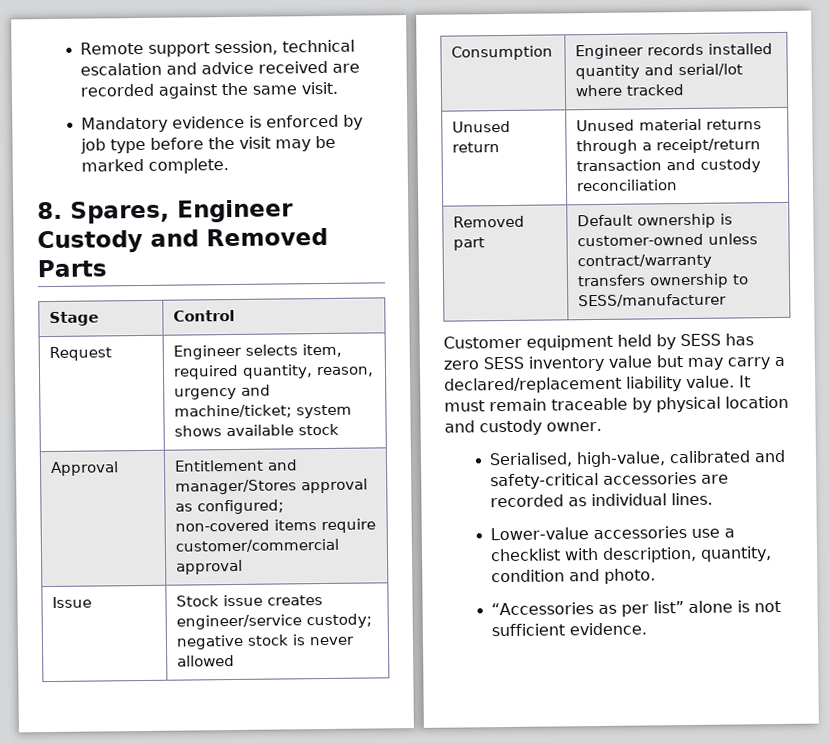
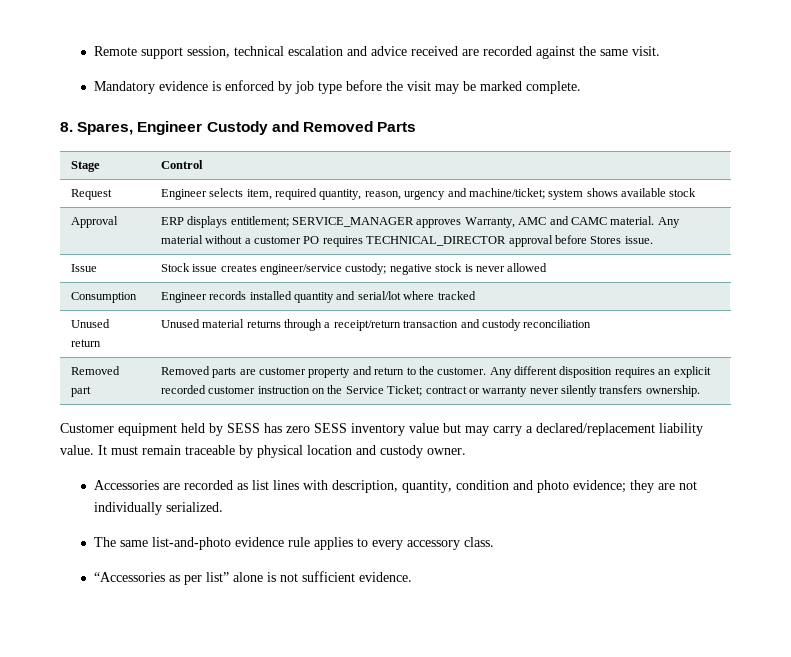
[174,459,299,472] [175,478,369,495] [175,499,285,515] [175,518,377,534] [175,538,340,553] [176,559,244,575] Entitlement and manager/Stores approval as configured; non-covered items require customer/commercial approval -> [160,216,680,228] [160,235,653,247] ERP displays entitlement; SERVICE_MANAGER approves Warranty, AMC and CAMC material. Any material without a customer PO requires TECHNICAL_DIRECTOR approval before Stores issue.
[577,213,734,229] [577,233,759,247] [577,253,713,270] [577,273,750,289] [578,293,728,308] Default ownership is customer-owned unless contract/warranty transfers ownership to SESS/manufacturer -> [160,366,711,378] [160,385,700,397] Removed parts are customer property and return to the customer. Any different disposition requires an explicit recorded customer instruction on the Service Ticket; contract or warranty never silently transfers ownership.
[488,449,786,468] [489,471,729,490] [489,492,713,508] [489,526,735,541] [489,548,561,562] Serialised, high-value, calibrated and safety-critical accessories are recorded as individual lines. // Lower-value accessories use a checklist -> [93,480,299,490] Accessories are recorded as list lines
[603,568,656,584] photo. -> [536,480,697,493] [93,502,223,515] [93,537,494,550] photo evidence; they are not individually serialized. // The same list-and-photo evidence rule applies to every accessory class.

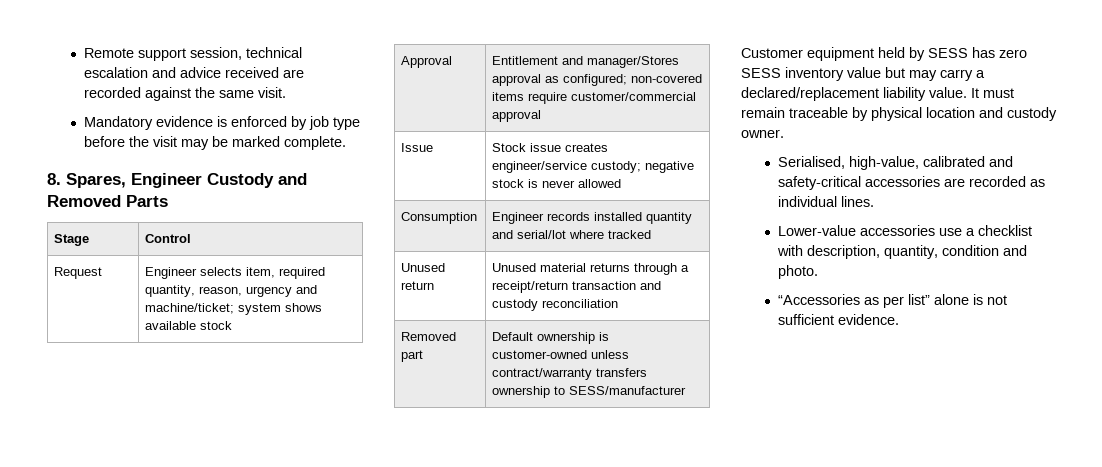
[160,216,680,228] [160,235,653,247] ERP displays entitlement; SERVICE_MANAGER approves Warranty, AMC and CAMC material. Any material without a customer PO requires TECHNICAL_DIRECTOR approval before Stores issue. -> [492,56,680,68] [492,74,703,86] [492,92,697,104] [492,110,542,122] Entitlement and manager/Stores approval as configured; non-covered items require customer/commercial approval
[160,366,711,378] [160,385,700,397] Removed parts are customer property and return to the customer. Any different disposition requires an explicit recorded customer instruction on the Service Ticket; contract or warranty never silently transfers ownership. -> [492,332,610,344] [492,350,630,359] [492,368,648,380] [492,386,687,398] Default ownership is customer-owned unless contract/warranty transfers ownership to SESS/manufacturer
[93,480,299,490] Accessories are recorded as list lines -> [777,156,1013,170] [777,176,1045,190] [777,196,874,207] [777,225,1032,236] Serialised, high-value, calibrated and safety-critical accessories are recorded as individual lines. // Lower-value accessories use a checklist
[536,480,697,493] [93,502,223,515] [93,537,494,550] photo evidence; they are not individually serialized. // The same list-and-photo evidence rule applies to every accessory class. -> [777,265,818,279] photo.

